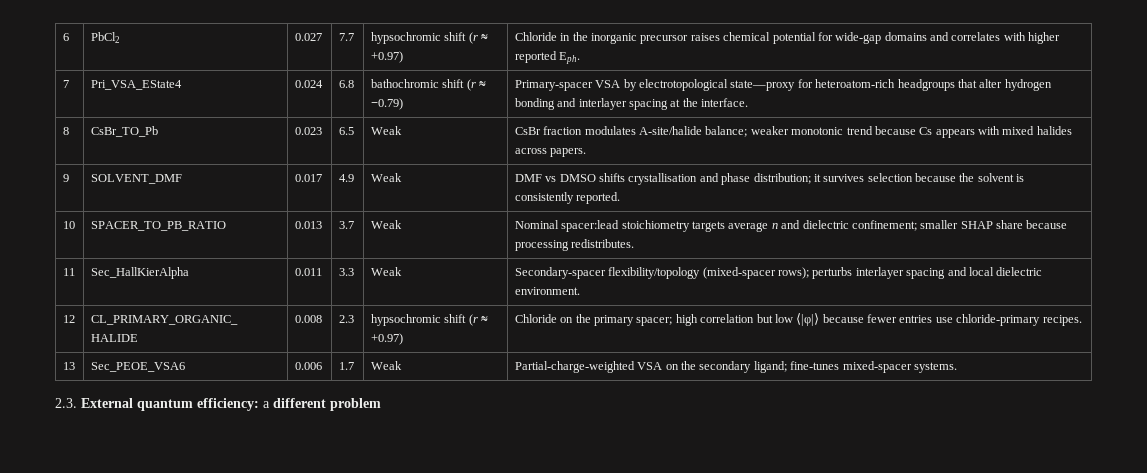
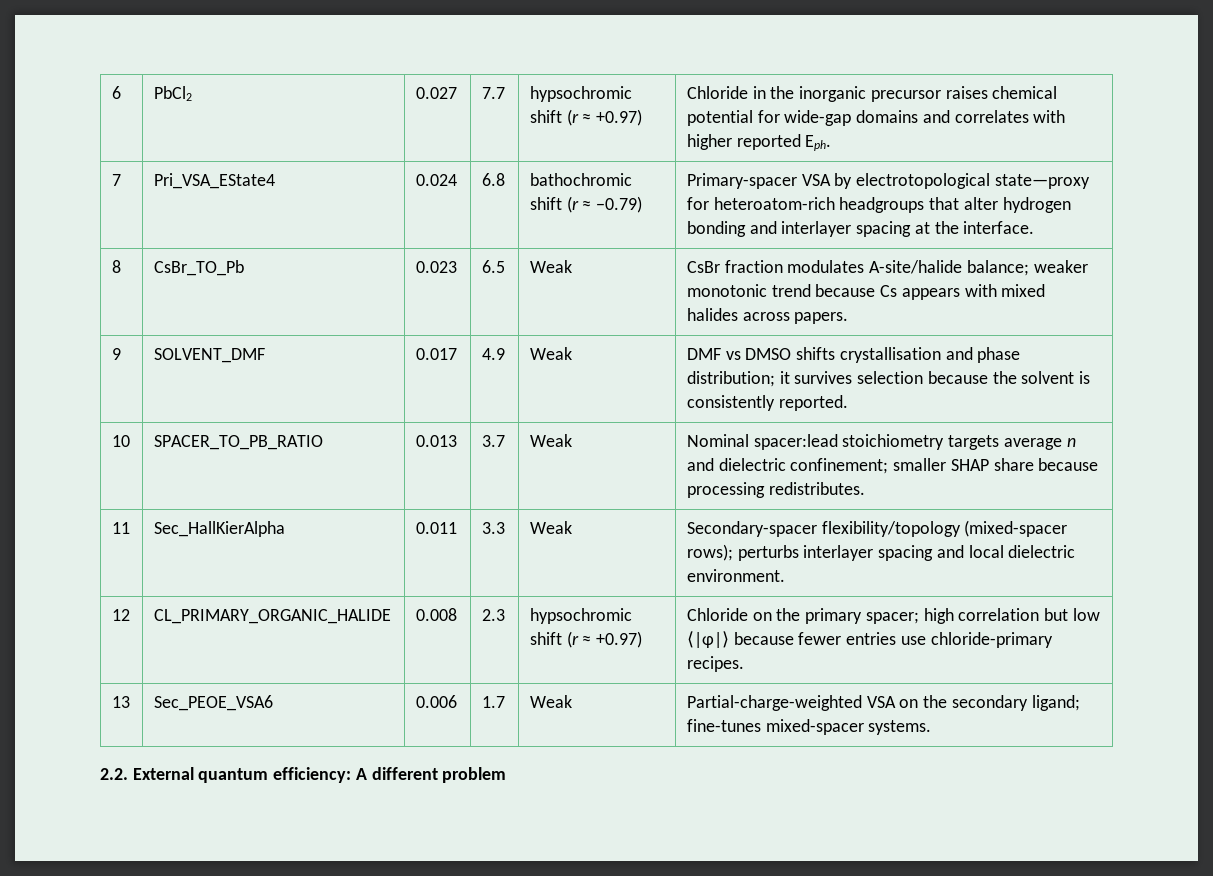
[55,398,77,408] 2.3. -> [100,768,128,780] 2.2.
[263,401,270,408] a -> [355,768,367,780] A

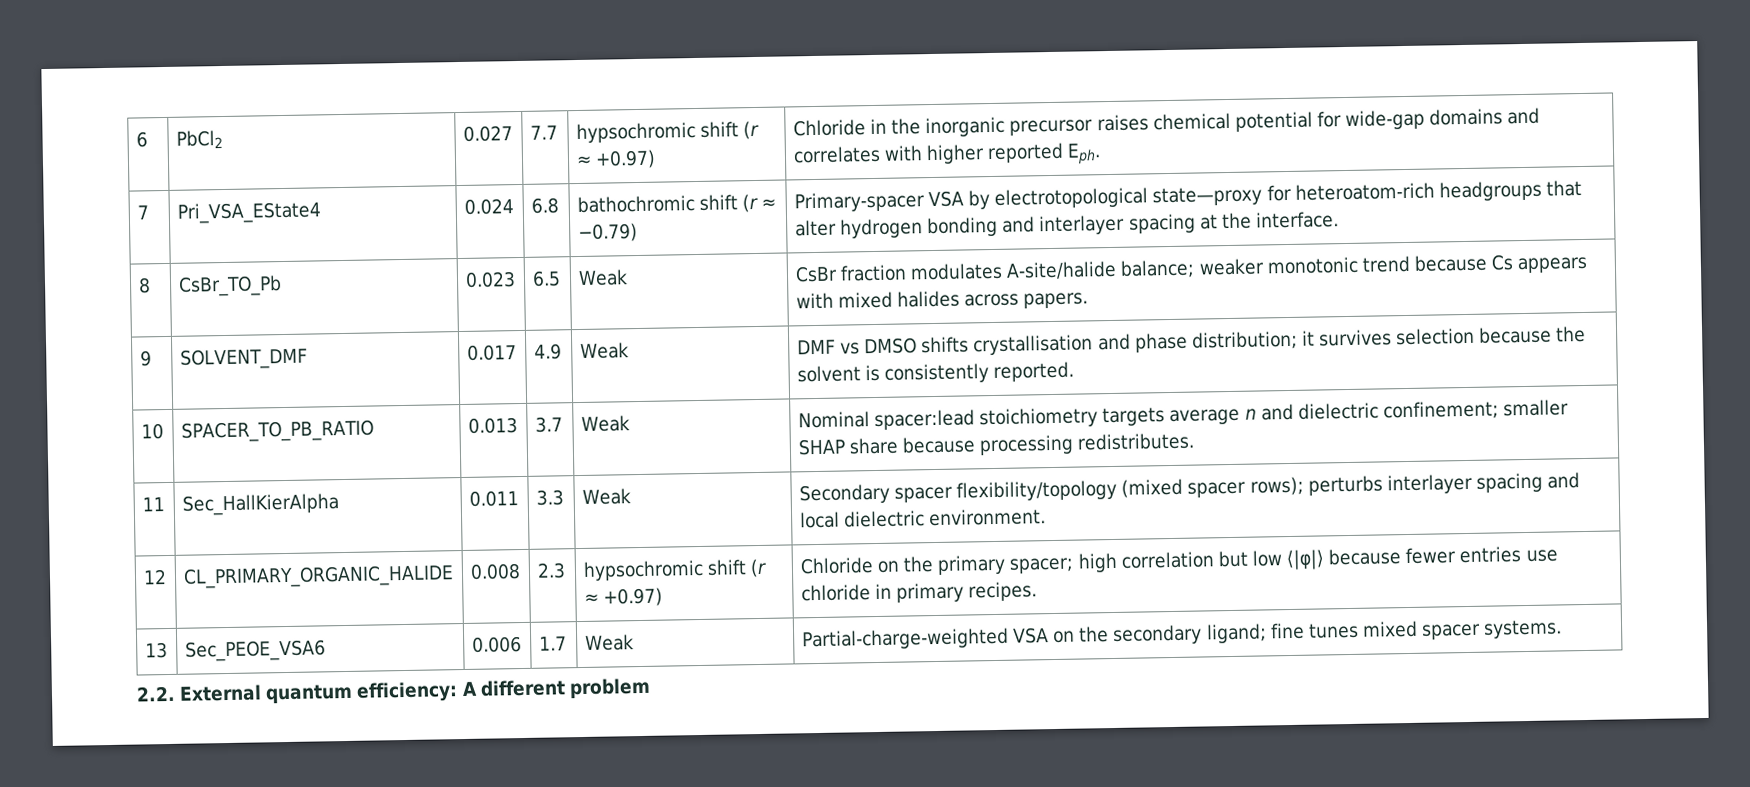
[686,520,1068,537] Secondary-spacer flexibility/topology (mixed-spacer -> [798,478,1247,505] Secondary spacer flexibility/topology (mixed spacer
[930,632,1053,648] chloride-primary -> [800,582,965,603] chloride in primary
[686,719,864,735] fine-tunes mixed-spacer -> [1269,620,1482,640] fine tunes mixed spacer

